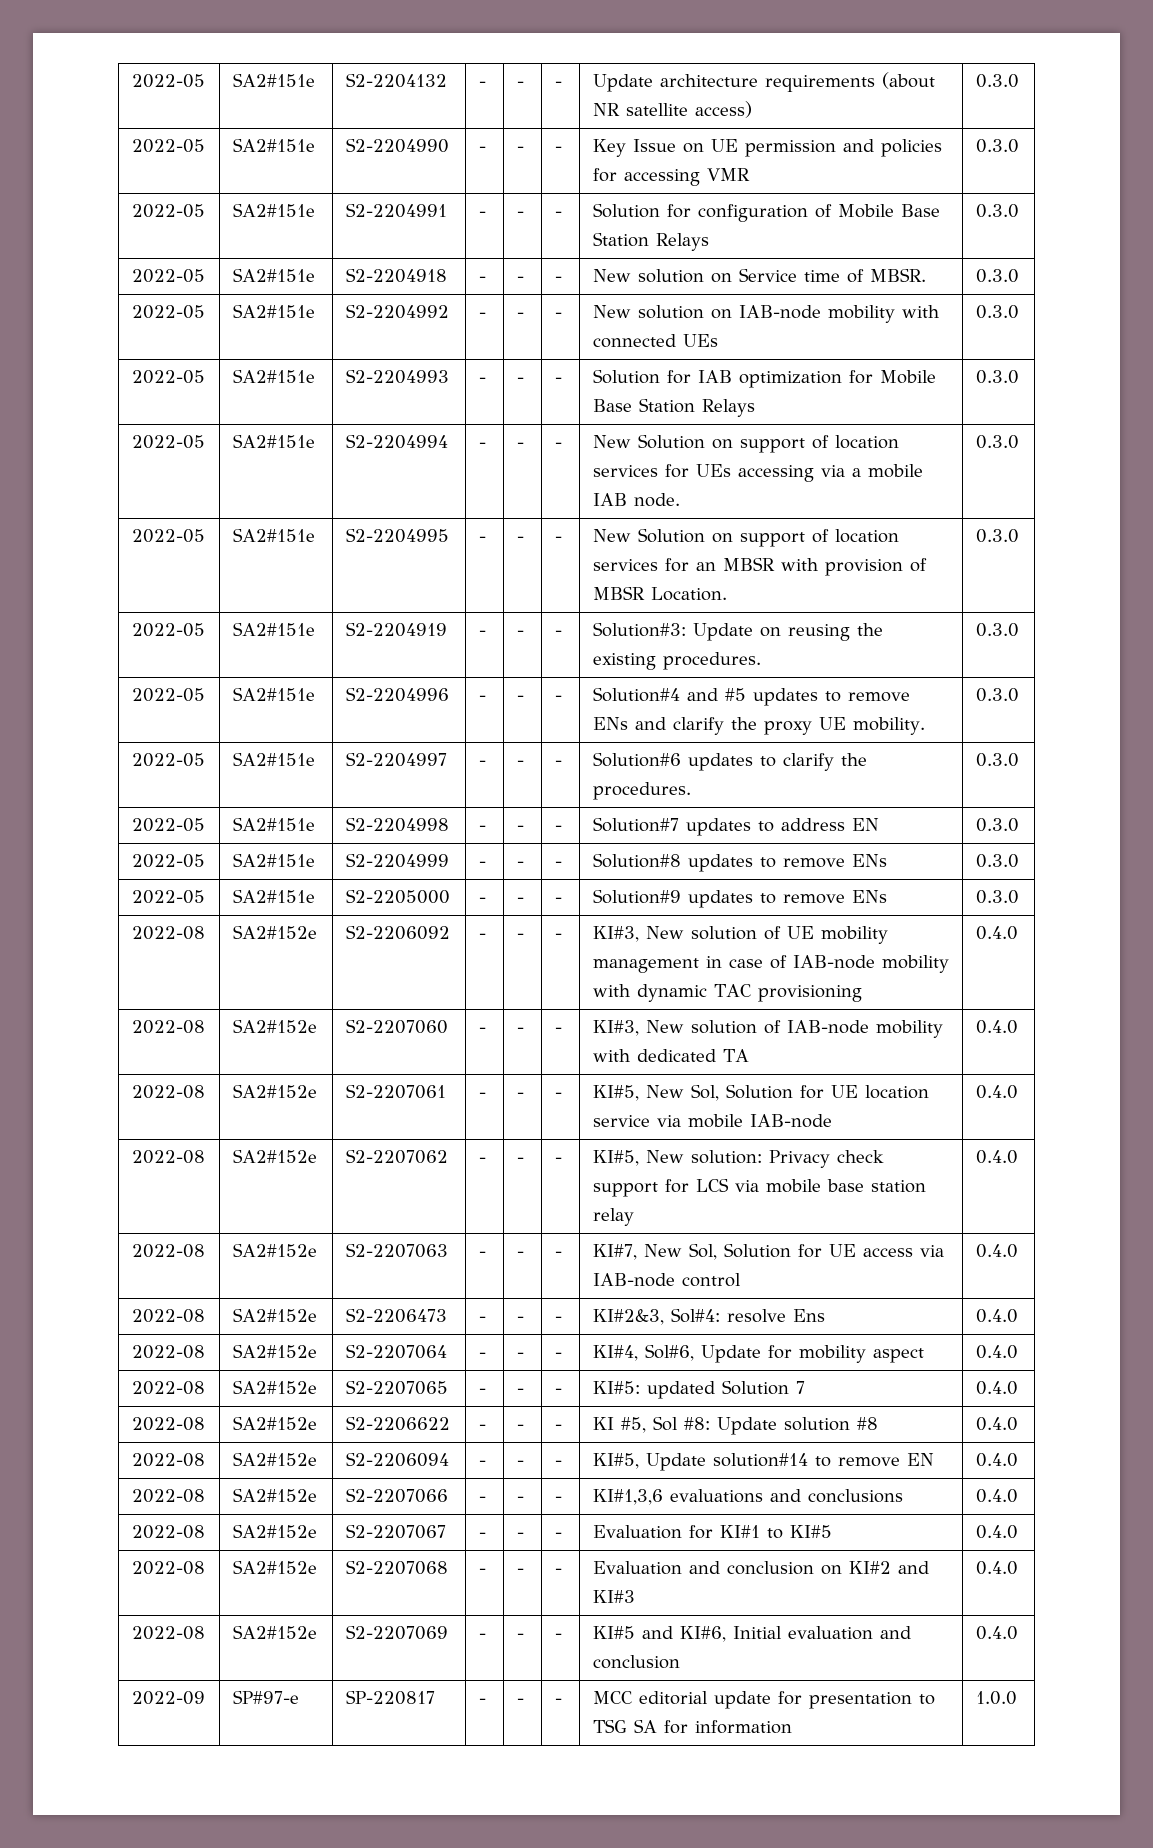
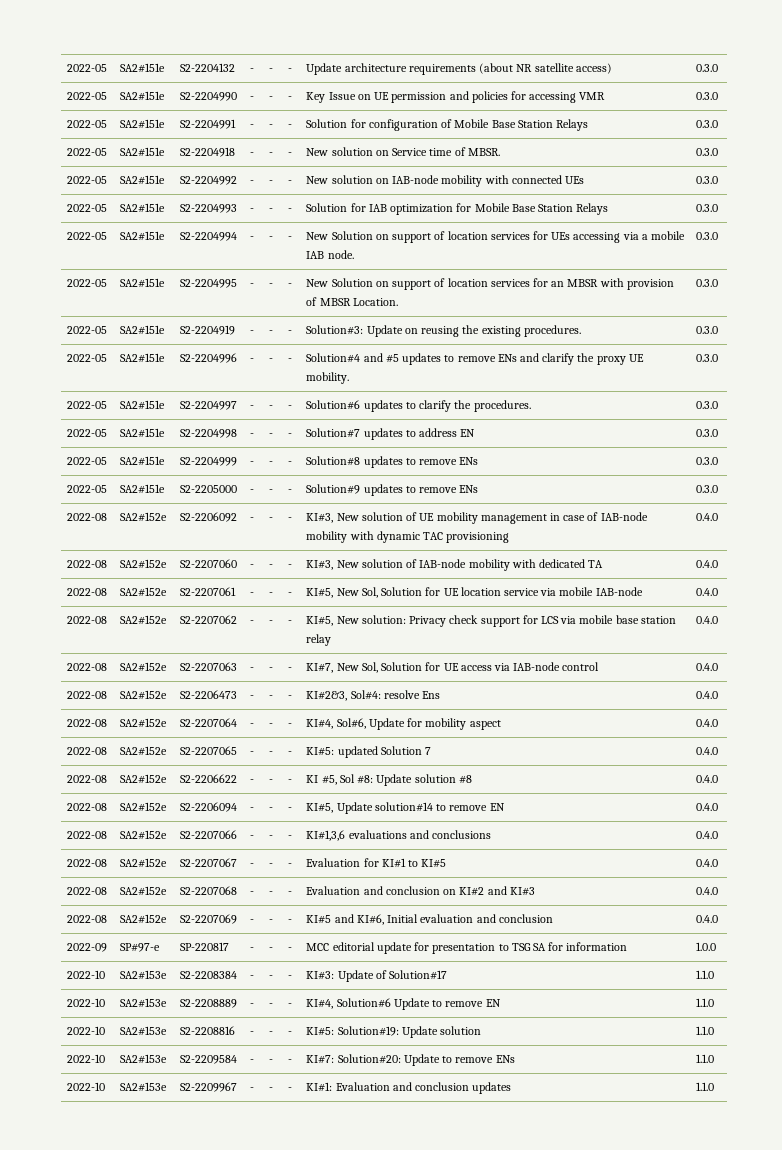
(1017, 1698) none -> [67,970,106,979] [120,970,168,980] [180,971,238,979] [250,975,255,979] [269,975,274,979] [288,975,293,979] [306,970,448,982] [696,970,715,979] [67,998,106,1007] [120,998,168,1008] [180,999,238,1008] [250,1003,255,1007] [269,1003,274,1007] [288,1003,293,1007] [306,998,501,1010] [696,998,715,1007] [67,1026,106,1035] [120,1026,168,1036] [180,1026,236,1035] [250,1031,255,1035] [269,1031,274,1035] [288,1031,293,1035] [306,1026,482,1038] [696,1026,715,1035] [67,1054,106,1063] [120,1054,168,1064] [180,1055,238,1064] [250,1059,255,1063] [269,1059,274,1063] [288,1059,293,1063] [306,1054,515,1066] [696,1054,715,1063] [67,1082,106,1091] [120,1082,168,1092] [180,1082,238,1092] [250,1087,255,1091] [269,1087,274,1091] [288,1087,293,1091] [306,1082,512,1094] [696,1082,715,1091] // 2022-10 | SA2#153e | S2-2208384 | - | - | - | KI#3: Update of Solution#17 | 1.1.0 // 2022-10 | SA2#153e | S2-2208889 | - | - | - | KI#4, Solution#6 Update to remove EN | 1.1.0 // 2022-10 | SA2#153e | S2-2208816 | - | - | - | KI#5: Solution#19: Update solution | 1.1.0 // 2022-10 | SA2#153e | S2-2209584 | - | - | - | KI#7: Solution#20: Update to remove ENs | 1.1.0 // 2022-10 | SA2#153e | S2-2209967 | - | - | - | KI#1: Evaluation and conclusion updates | 1.1.0

